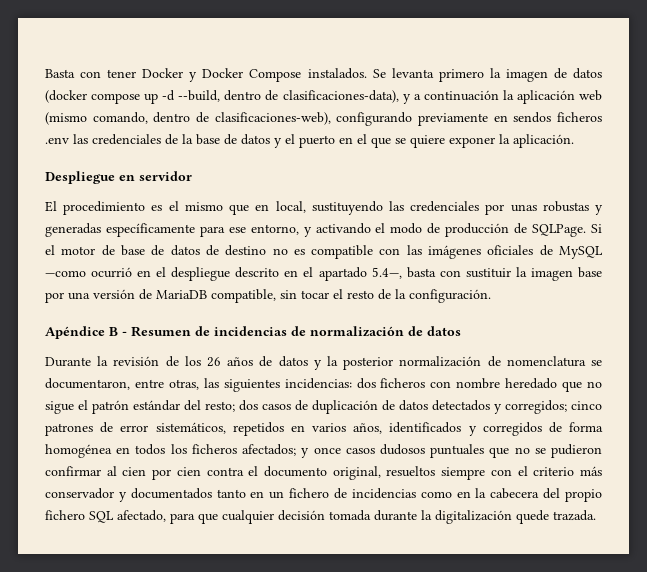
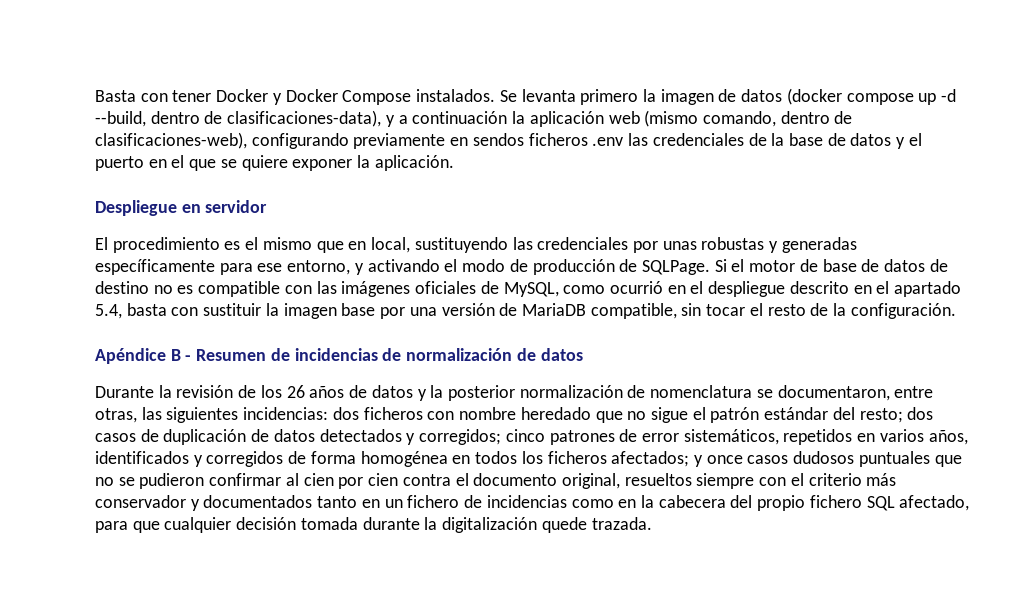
[559,246,603,259] [45,270,86,277] MySQL —como -> [503,282,606,297] MySQL, como
[371,267,402,279] 5.4—, -> [95,304,122,319] 5.4,

